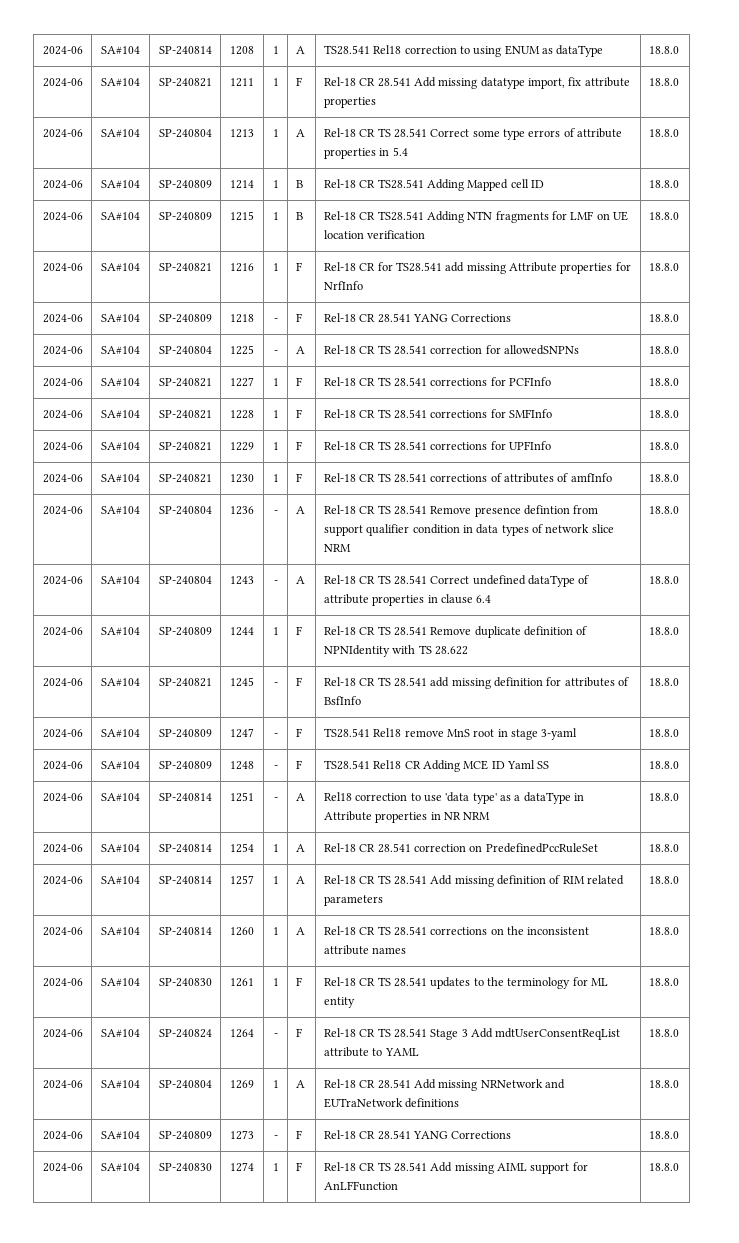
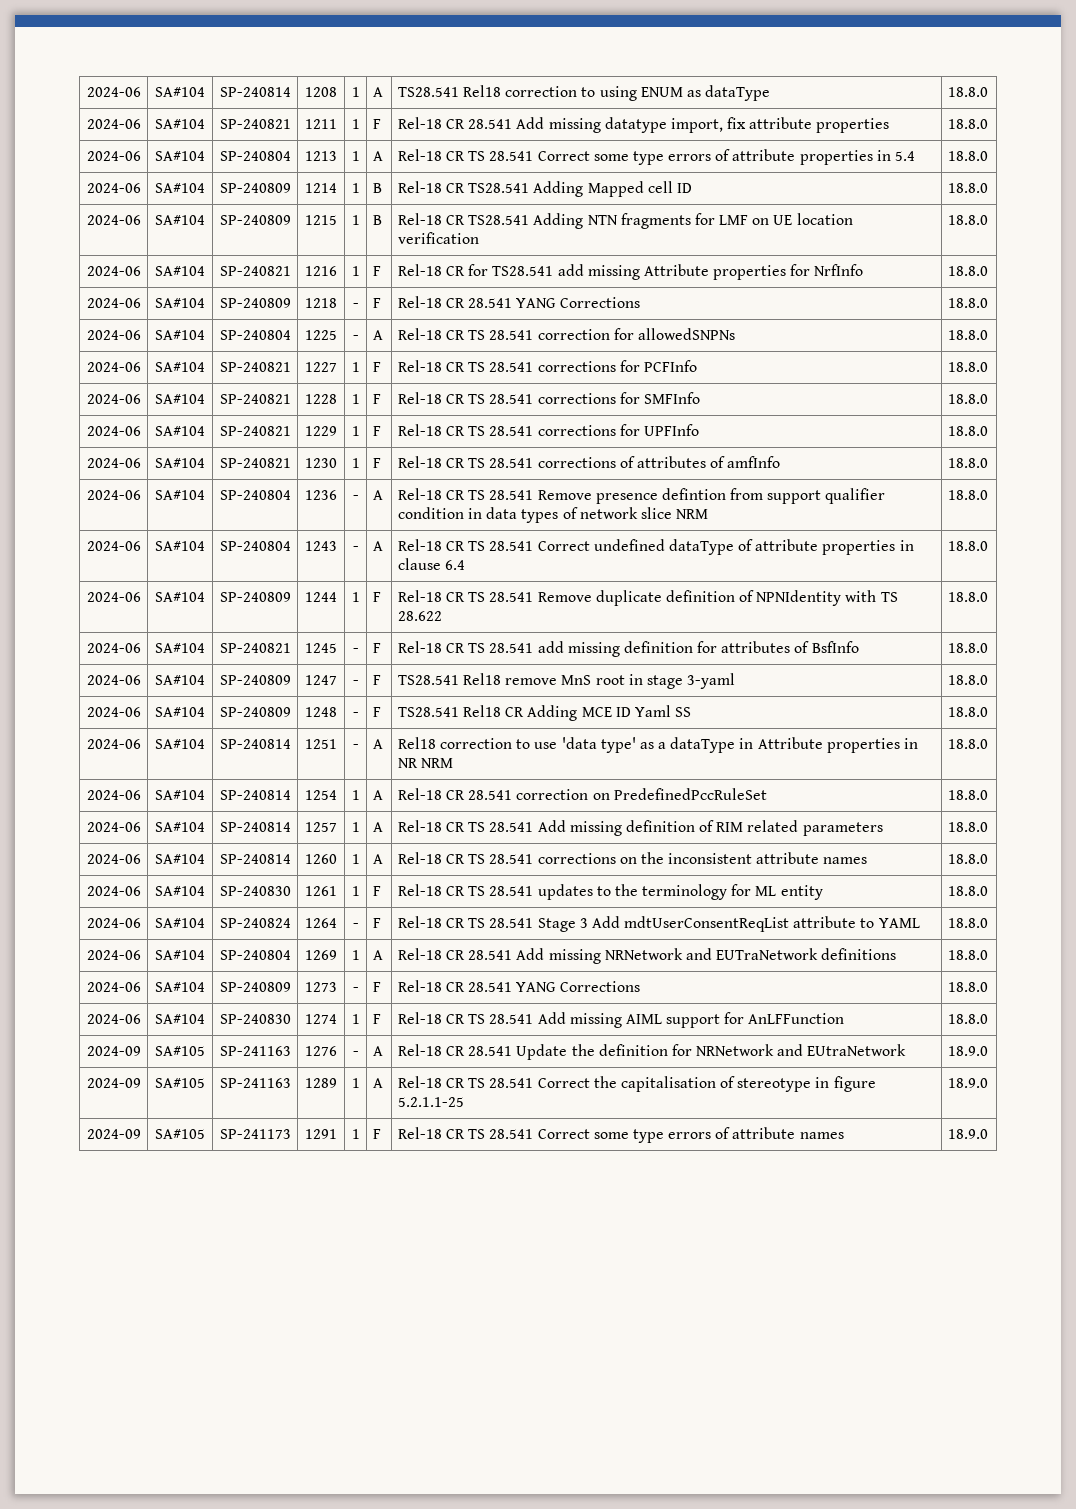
(679, 1167) none -> [86,1046,141,1056] [155,1046,205,1056] [219,1046,291,1056] [305,1046,337,1056] [352,1051,359,1056] [372,1046,383,1056] [397,1044,907,1060] [947,1046,988,1056] [86,1078,141,1088] [155,1078,205,1088] [219,1078,291,1088] [305,1078,337,1088] [351,1078,360,1088] [372,1078,383,1088] [397,1076,876,1092] [397,1097,464,1107] [947,1078,988,1088] [86,1129,141,1139] [155,1129,205,1139] [219,1129,291,1139] [305,1129,337,1139] [351,1129,360,1139] [372,1129,381,1139] [397,1127,844,1143] [947,1129,988,1139] // 2024-09 | SA#105 | SP-241163 | 1276 | - | A | Rel-18 CR 28.541 Update the definition for NRNetwork and EUtraNetwork | 18.9.0 // 2024-09 | SA#105 | SP-241163 | 1289 | 1 | A | Rel-18 CR TS 28.541 Correct the capitalisation of stereotype in figure 5.2.1.1-25 | 18.9.0 // 2024-09 | SA#105 | SP-241173 | 1291 | 1 | F | Rel-18 CR TS 28.541 Correct some type errors of attribute names | 18.9.0

